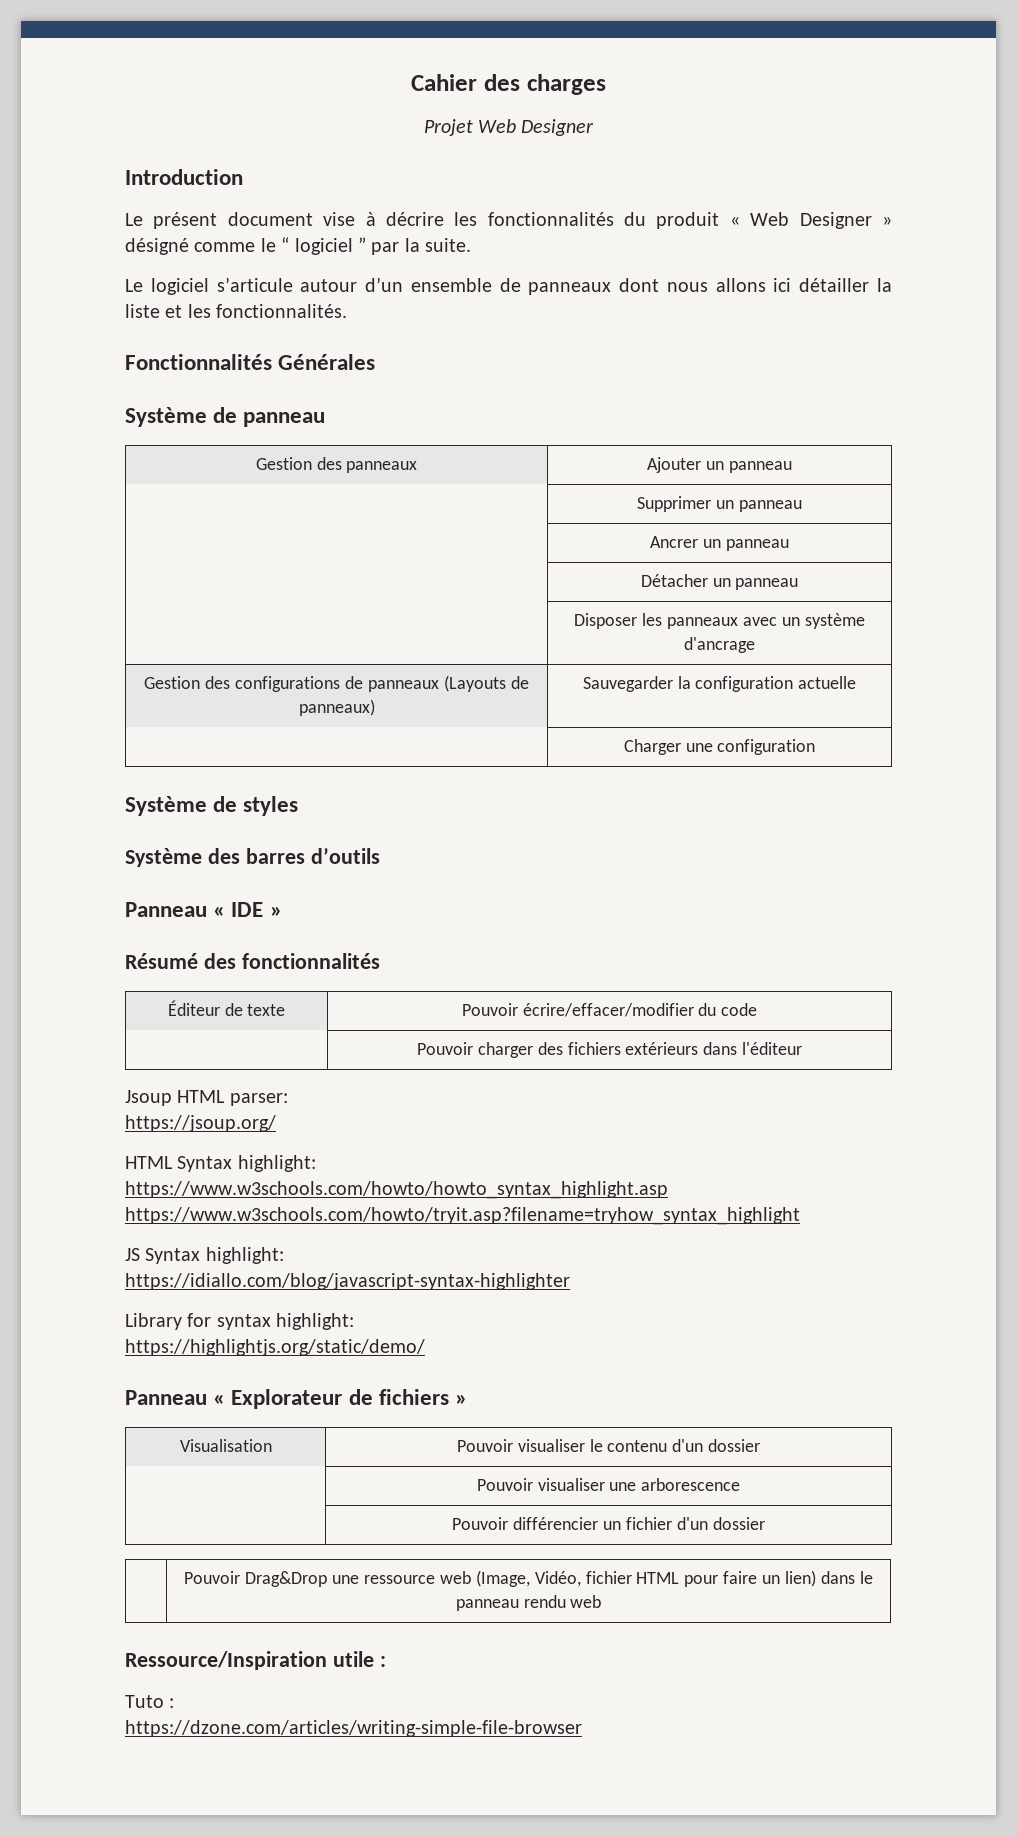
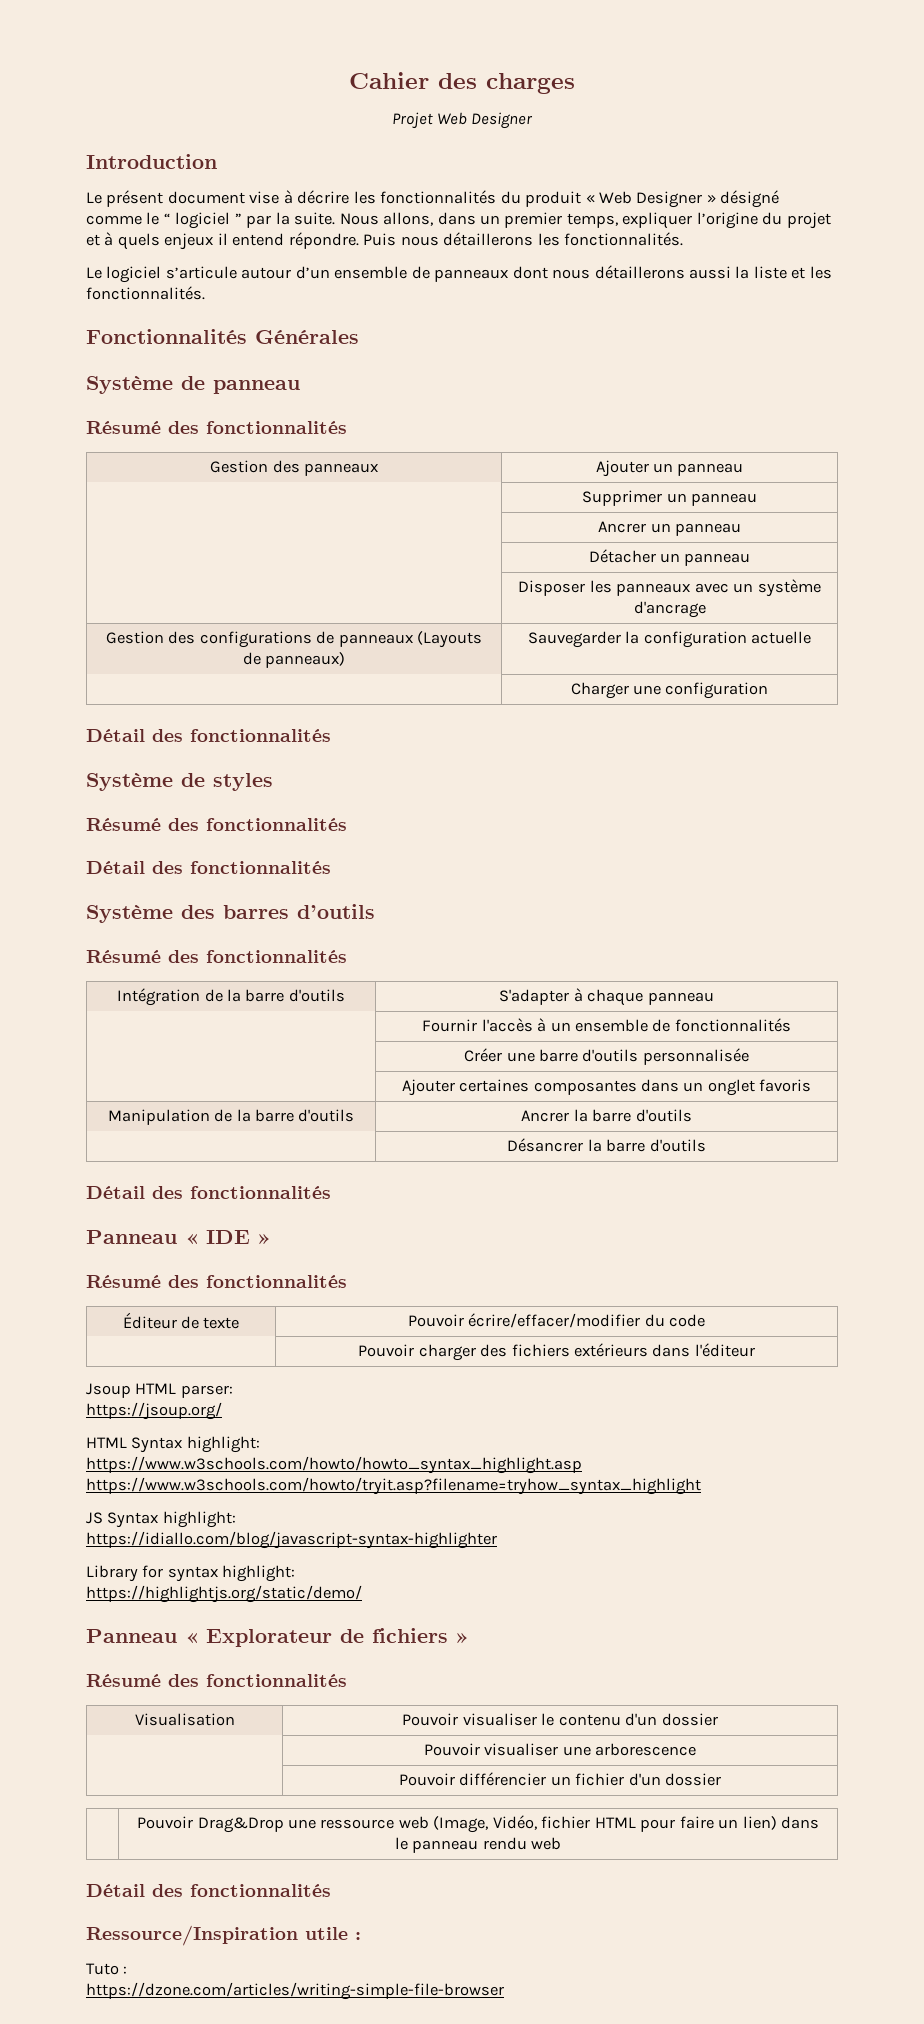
(472, 245) none -> [339,212,831,229] [86,232,684,250] Nous allons, dans un premier temps, expliquer l’origine du projet et à quels enjeux il entend répondre. Puis nous détaillerons les fonctionnalités.
[715,278,870,292] allons ici détailler -> [594,265,732,279] détaillerons aussi
(326, 419) none -> [86,421,347,434] // Résumé des fonctionnalités
(816, 747) none -> [86,729,331,742] // Détail des fonctionnalités
[125,848,380,867] Système des barres d’outils -> [86,818,347,831] [86,861,331,874] [86,904,375,923] [86,950,347,963] [117,988,345,1006] [499,988,714,1006] [422,1018,791,1032] [464,1048,749,1065] [401,1079,812,1096] [107,1109,355,1125] [521,1109,692,1122] [507,1138,706,1152] [86,1186,331,1199] Résumé des fonctionnalités // Détail des fonctionnalités // Système des barres d’outils // Résumé des fonctionnalités // Intégration de la barre d'outils | S'adapter à chaque panneau // | Fournir l'accès à un ensemble de fonctionnalités // | Créer une barre d'outils personnalisée // | Ajouter certaines composantes dans un onglet favoris // Manipulation de la barre d'outils | Ancrer la barre d'outils // | Désancrer la barre d'outils // Détail des fonctionnalités
(468, 1399) none -> [86,1674,347,1687] // Résumé des fonctionnalités
(602, 1601) none -> [86,1884,331,1897] // Détail des fonctionnalités

